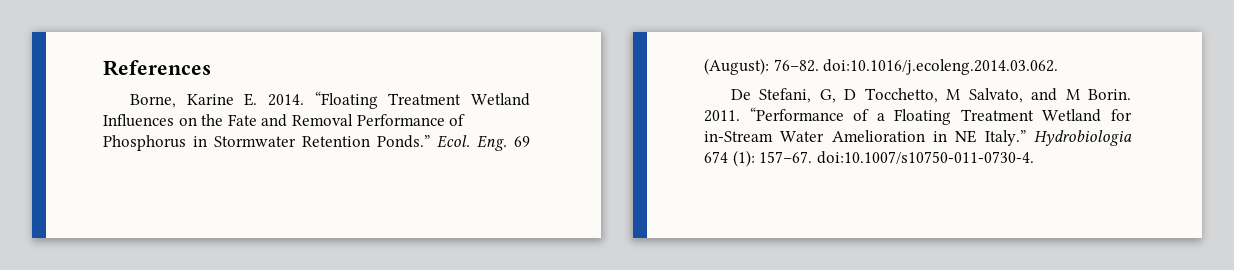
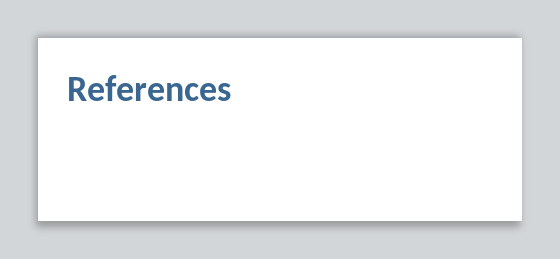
[130,91,530,109] [103,114,466,127] [103,135,530,151] [704,58,1059,75] [731,88,1131,103] [704,107,1132,125] [704,130,1132,146] [704,150,1034,167] // Borne, Karine E. 2014. “Floating Treatment Wetland Influences on the Fate and Removal Performance of Phosphorus in Stormwater Retention Ponds.” Ecol. Eng. 69 (August): 76–82. doi:10.1016/j.ecoleng.2014.03.062. // De Stefani, G, D Tocchetto, M Salvato, and M Borin. 2011. “Performance of a Floating Treatment Wetland for in-Stream Water Amelioration in NE Italy.” Hydrobiologia 674 (1): 157–67. doi:10.1007/s10750-011-0730-4. -> (231, 88) none

